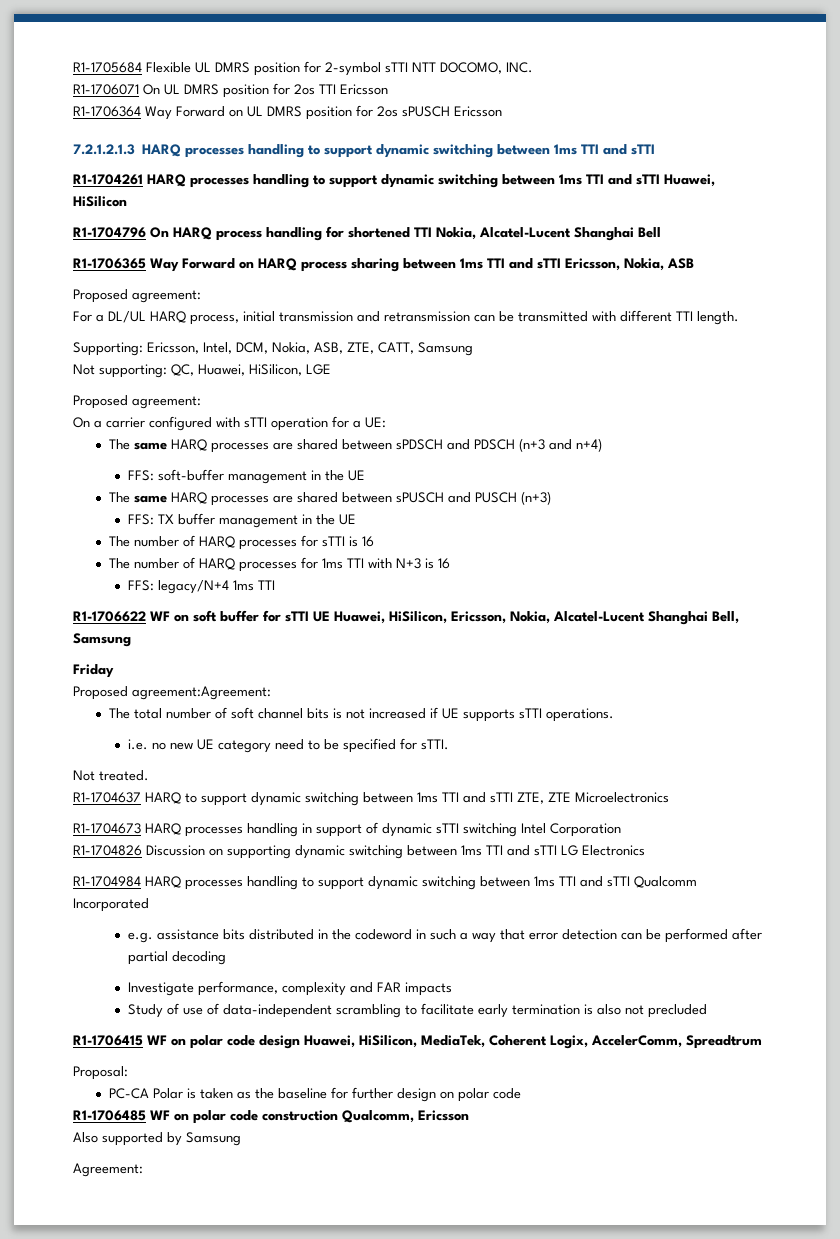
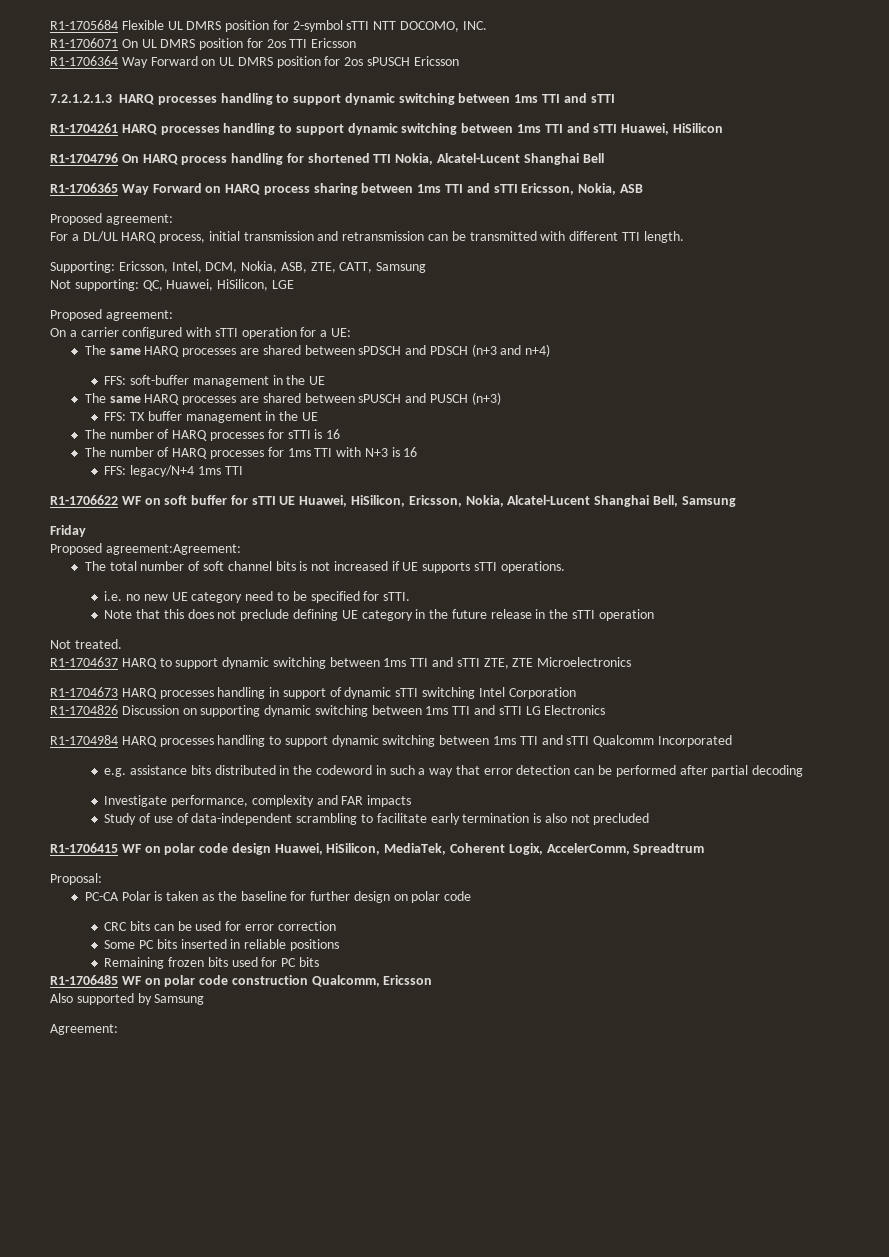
(450, 744) none -> [104,609,654,621] // Note that this does not preclude defining UE category in the future release in the sTTI operation
(521, 1093) none -> [104,921,336,931] [104,939,339,951] [104,957,319,969] // CRC bits can be used for error correction // Some PC bits inserted in reliable positions // Remaining frozen bits used for PC bits

